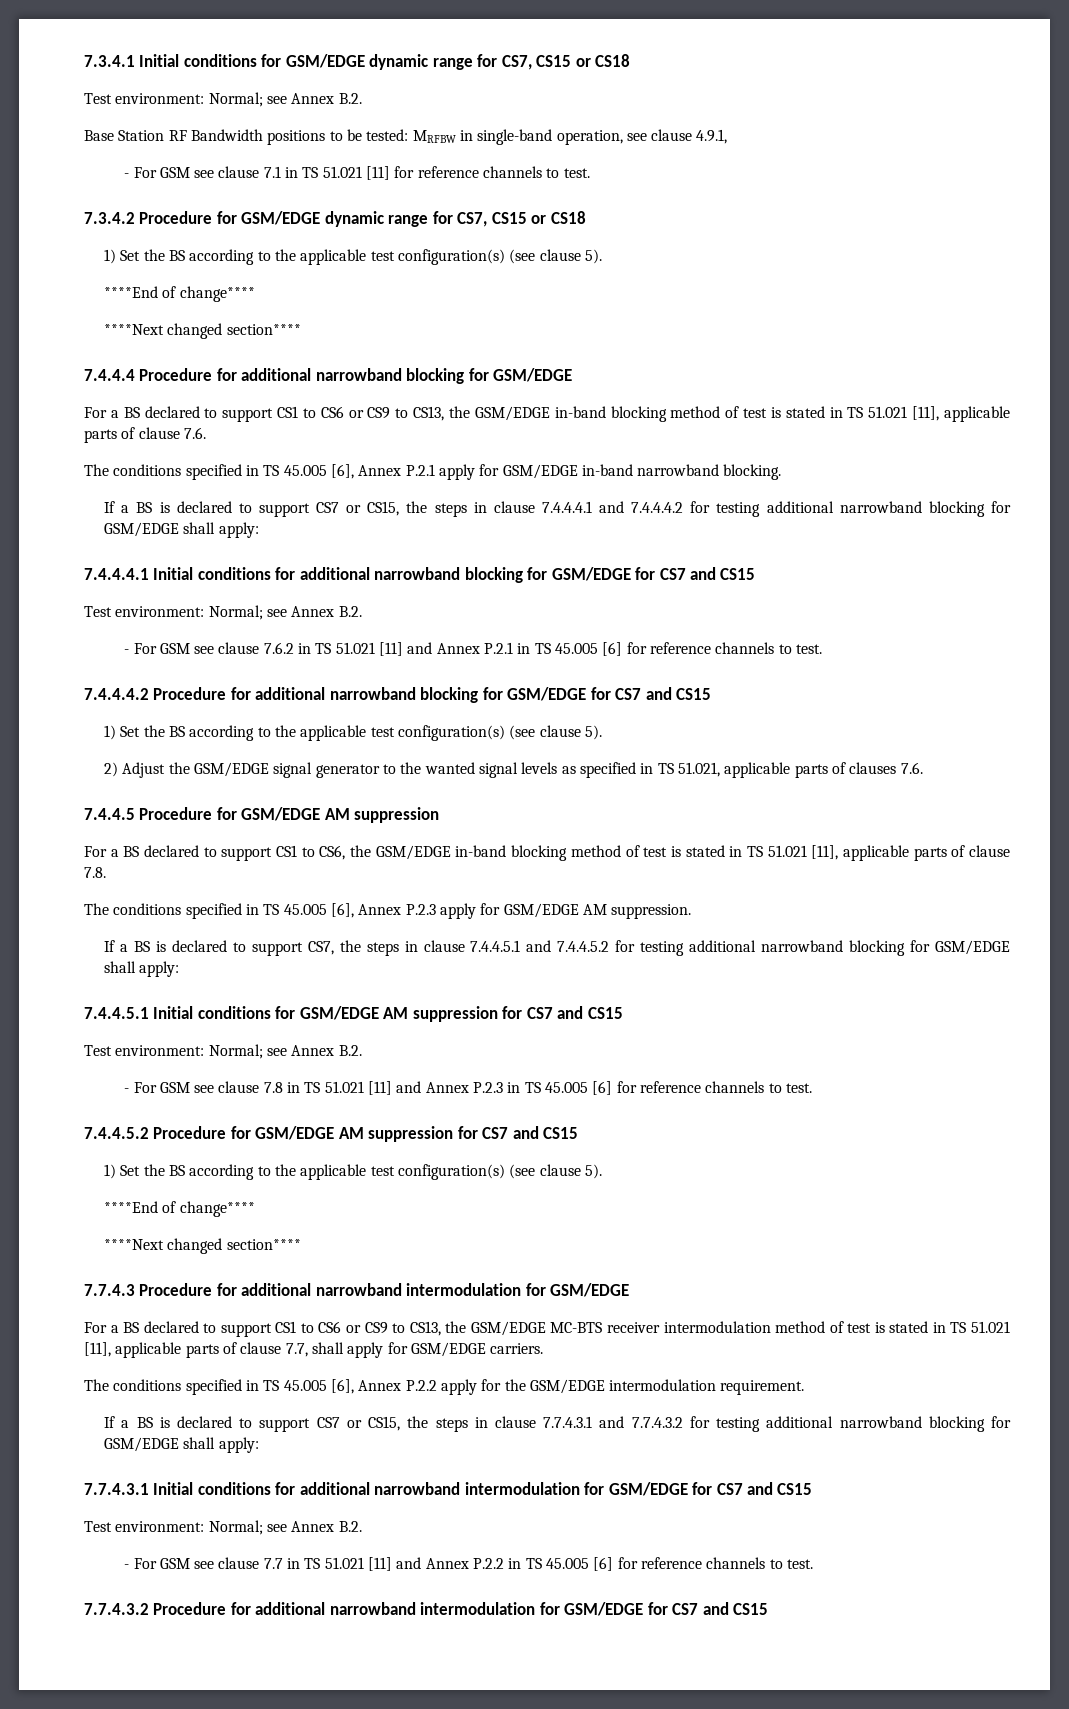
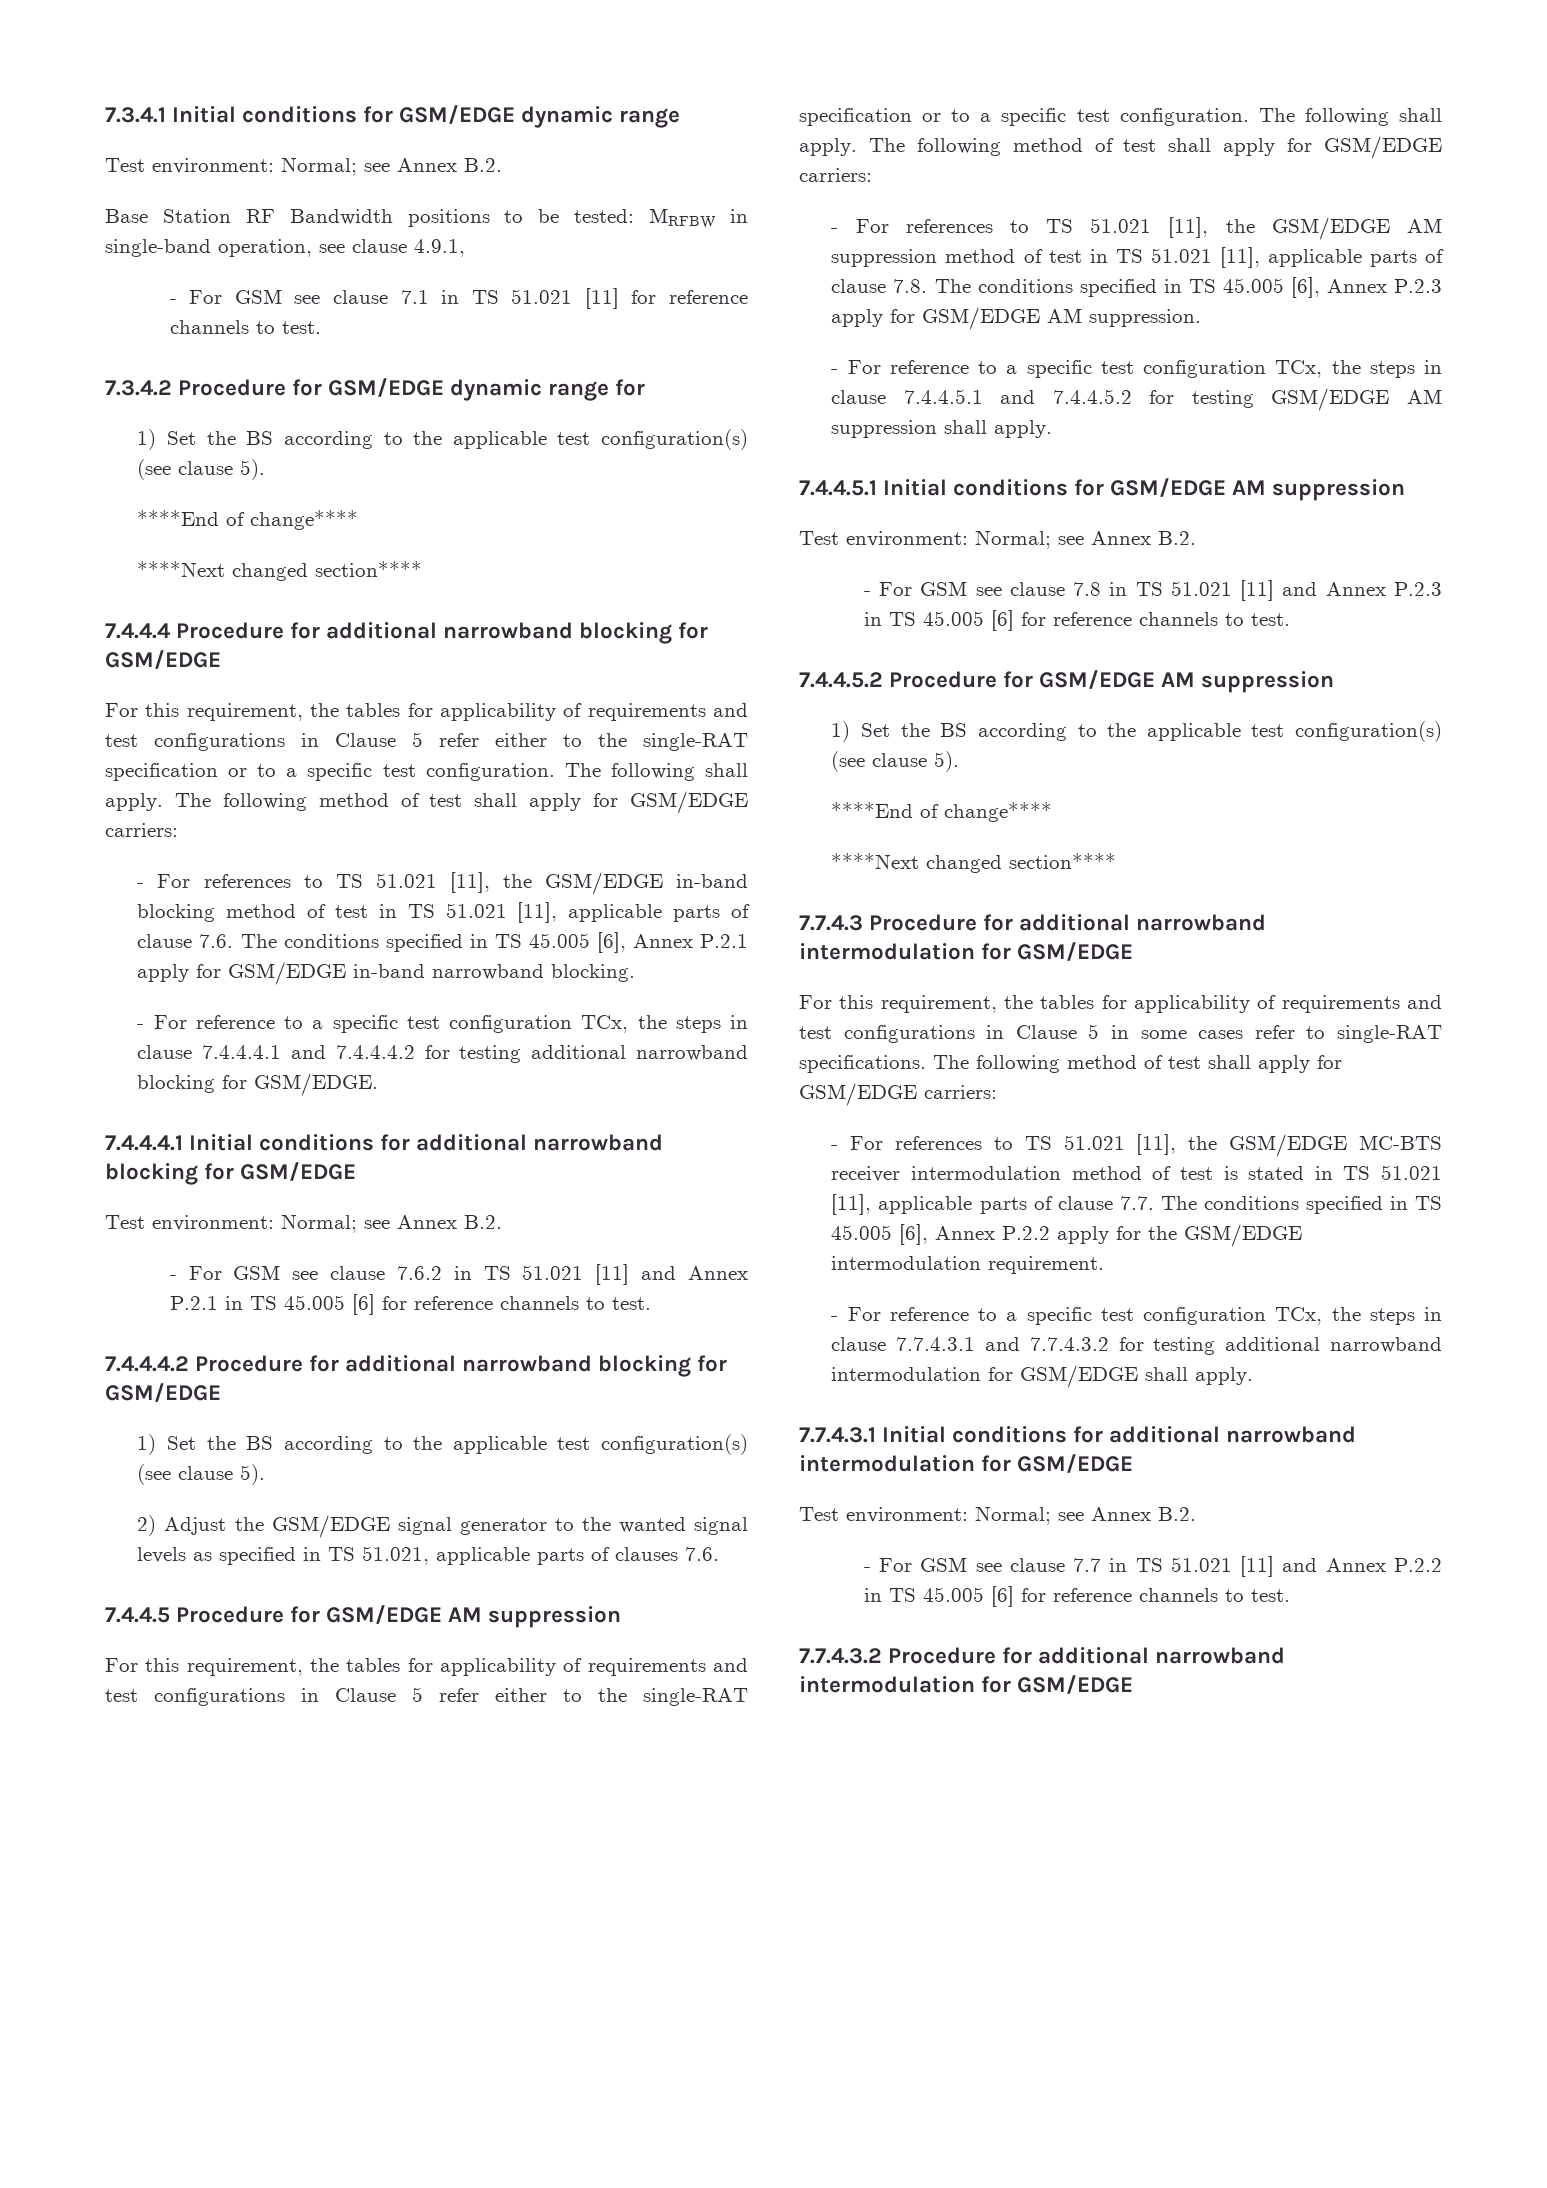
[477,54,631,70] for CS7, CS15 or CS18 -> (681, 118) none
[457,211,586,227] CS7, CS15 or CS18 -> (646, 387) none
[110,406,825,422] a BS declared to support CS1 to CS6 or CS9 to CS13, the GSM/EDGE in-band blocking method of test is stated -> [145,703,748,721] [105,732,748,751] [105,763,748,781] [105,791,749,814] [105,823,178,837] [137,872,748,895] [137,904,368,922] this requirement, the tables for applicability of requirements and test configurations in Clause 5 refer either to the single-RAT specification or to a specific test configuration. The following shall apply. The following method of test shall apply for GSM/EDGE carriers: // - For references to TS 51.021 [11], the GSM/EDGE in-band blocking method of test
(206, 433) // -> (234, 941) none
[104,501,400,517] If a BS is declared to support CS7 or CS15, -> [137,1015,629,1033] - For reference to a specific test configuration TCx,
[104,522,259,538] GSM/EDGE shall apply: -> [254,1073,379,1096] GSM/EDGE.
[635,567,756,580] for CS7 and CS15 -> (357, 1171) none
[590,687,712,700] for CS7 and CS15 -> (221, 1392) none
[110,845,725,861] a BS declared to support CS1 to CS6, the GSM/EDGE in-band blocking method of test is stated -> [145,1658,748,1676] [105,1687,748,1706] [799,108,1442,126] [799,136,1442,159] [799,168,872,182] [831,217,1442,240] [831,249,1082,267] this requirement, the tables for applicability of requirements and test configurations in Clause 5 refer either to the single-RAT specification or to a specific test configuration. The following shall apply. The following method of test shall apply for GSM/EDGE carriers: // - For references to TS 51.021 [11], the GSM/EDGE AM suppression method of test
(106, 872) // -> (928, 286) none
[104,940,334,956] If a BS is declared to support CS7, -> [831,360,1323,378] - For reference to a specific test configuration TCx,
[689,940,1010,956] [104,961,180,977] additional narrowband blocking for GSM/EDGE shall apply: -> [1271,388,1442,411] [831,420,1053,438] GSM/EDGE AM suppression shall apply.
[502,1006,623,1019] for CS7 and CS15 -> (1406, 490) none
[457,1126,579,1139] for CS7 and CS15 -> (1335, 682) none
[110,1321,441,1337] a BS declared to support CS1 to CS6 or CS9 to CS13, -> [839,995,1442,1013] [799,1024,1442,1043] [799,1055,1342,1073] [799,1083,997,1106] [831,1134,1177,1155] this requirement, the tables for applicability of requirements and test configurations in Clause 5 in some cases refer to single-RAT specifications. The following method of test shall apply for GSM/EDGE carriers: // - For references to TS 51.021 [11],
[285,1342,544,1358] 7.7, shall apply for GSM/EDGE carriers. // -> [1119,1196,1154,1210] 7.7.
[104,1416,401,1432] If a BS is declared to support CS7 or CS15, -> [831,1307,1323,1325] - For reference to a specific test configuration TCx,
[928,1416,1012,1432] [104,1437,259,1453] blocking for GSM/EDGE shall apply: -> [831,1365,1254,1388] intermodulation for GSM/EDGE shall apply.
[692,1482,813,1495] for CS7 and CS15 -> (1134, 1463) none
[647,1602,769,1615] for CS7 and CS15 -> (1134, 1684) none

